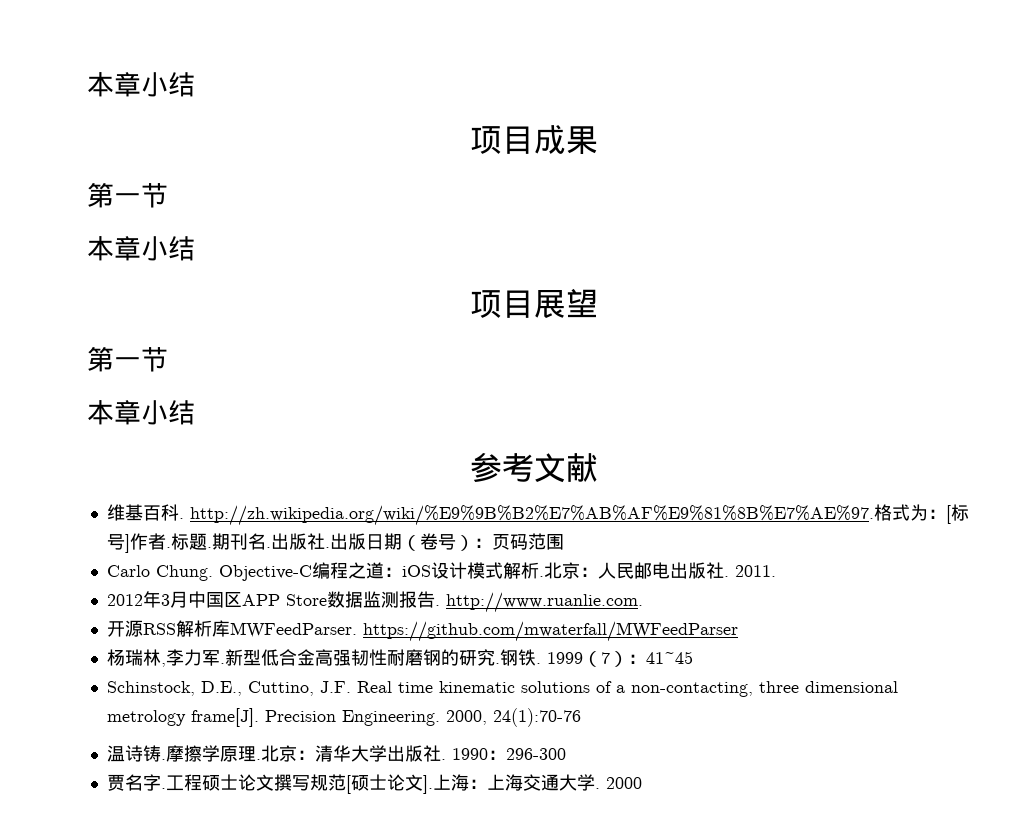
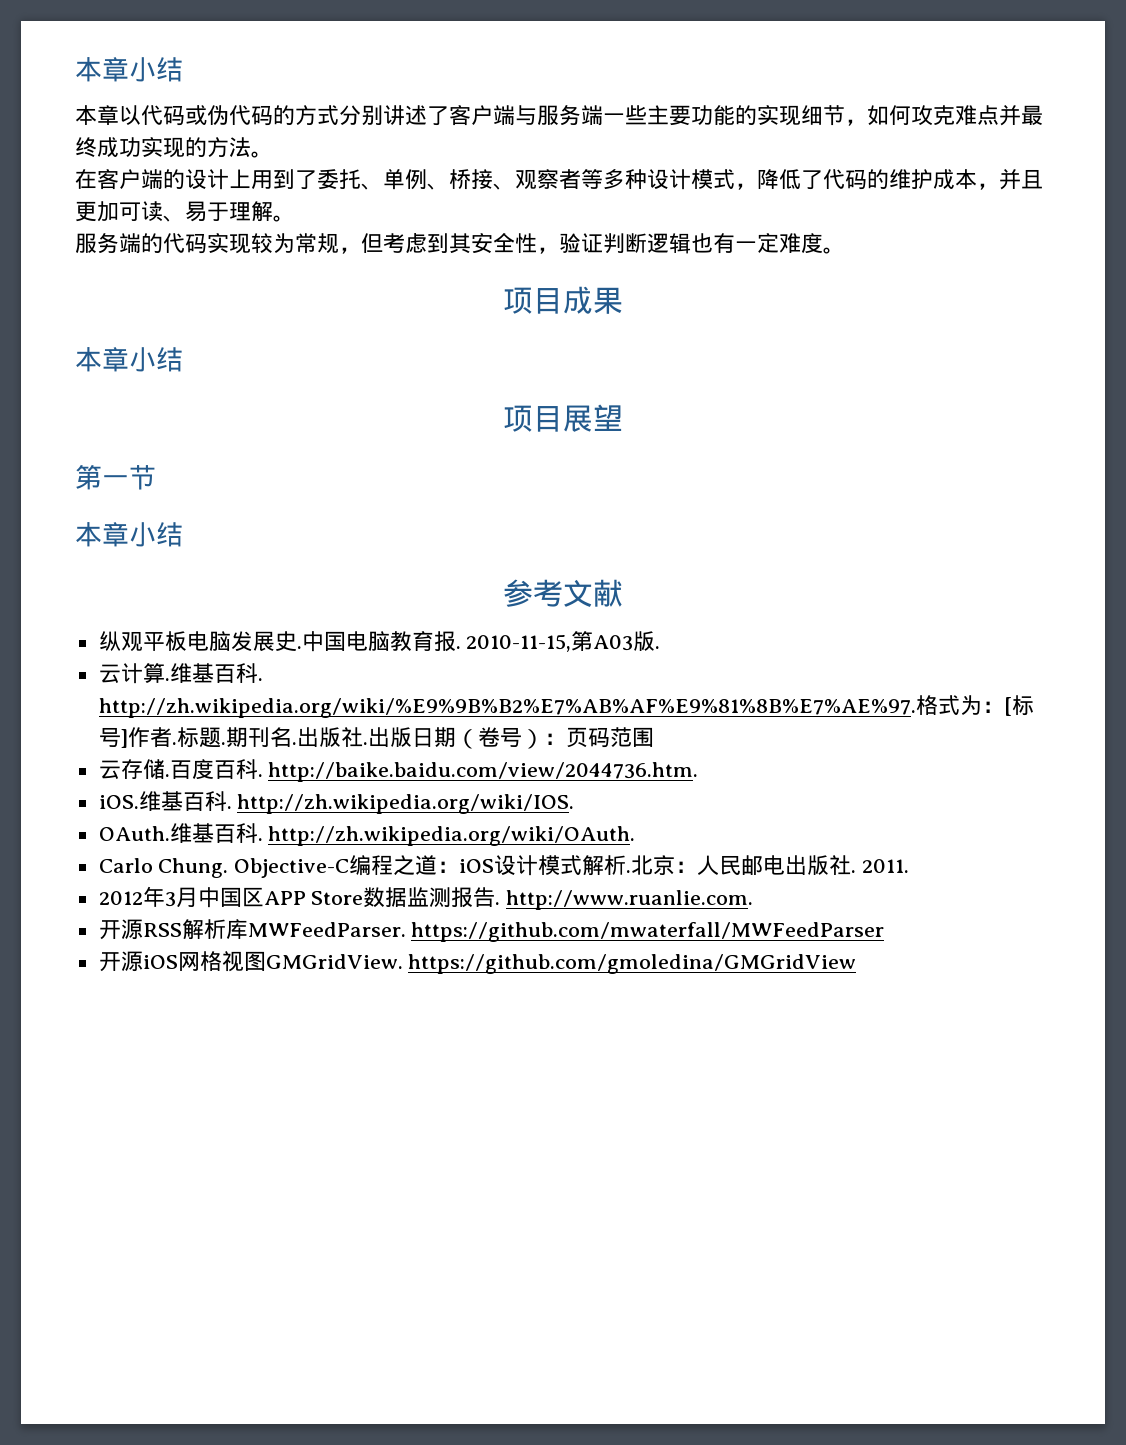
[87,72,195,97] 本章小结 -> [75,57,183,82] [75,105,1043,126] [75,137,273,158] [75,169,1043,190] [75,201,295,222] [75,233,845,254] 本章小结 // 本章以代码或伪代码的方式分别讲述了客户端与服务端一些主要功能的实现细节，如何攻克难点并最终成功实现的方法。 // 在客户端的设计上用到了委托、单例、桥接、观察者等多种设计模式，降低了代码的维护成本，并且更加可读、易于理解。 // 服务端的代码实现较为常规，但考虑到其安全性，验证判断逻辑也有一定难度。
[87,182,168,208] // 第一节 -> (623, 300) none
(598, 467) none -> [98,631,661,652] [98,663,170,684] 纵观平板电脑发展史.中国电脑教育报. 2010-11-15,第A03版. // 云计算.
(564, 542) none -> [98,759,699,782] [98,791,575,814] [98,823,636,846] // 云存储.百度百科. http://baike.baidu.com/view/2044736.htm. // iOS.维基百科. http://zh.wikipedia.org/wiki/IOS. // OAuth.维基百科. http://zh.wikipedia.org/wiki/OAuth.
[106,649,693,667] [106,681,898,697] [106,708,581,727] [106,745,566,762] [106,774,642,794] 杨瑞林,李力军.新型低合金高强韧性耐磨钢的研究.钢铁. 1999（7）：41~45 // Schinstock, D.E., Cuttino, J.F. Real time kinematic solutions of a non-contacting, three dimensional metrology frame[J]. Precision Engineering. 2000, 24(1):70-76 // 温诗铸.摩擦学原理.北京：清华大学出版社. 1990：296-300 // 贾名字.工程硕士论文撰写规范[硕士论文].上海：上海交通大学. 2000 -> [98,951,857,974] 开源iOS网格视图GMGridView. https://github.com/gmoledina/GMGridView

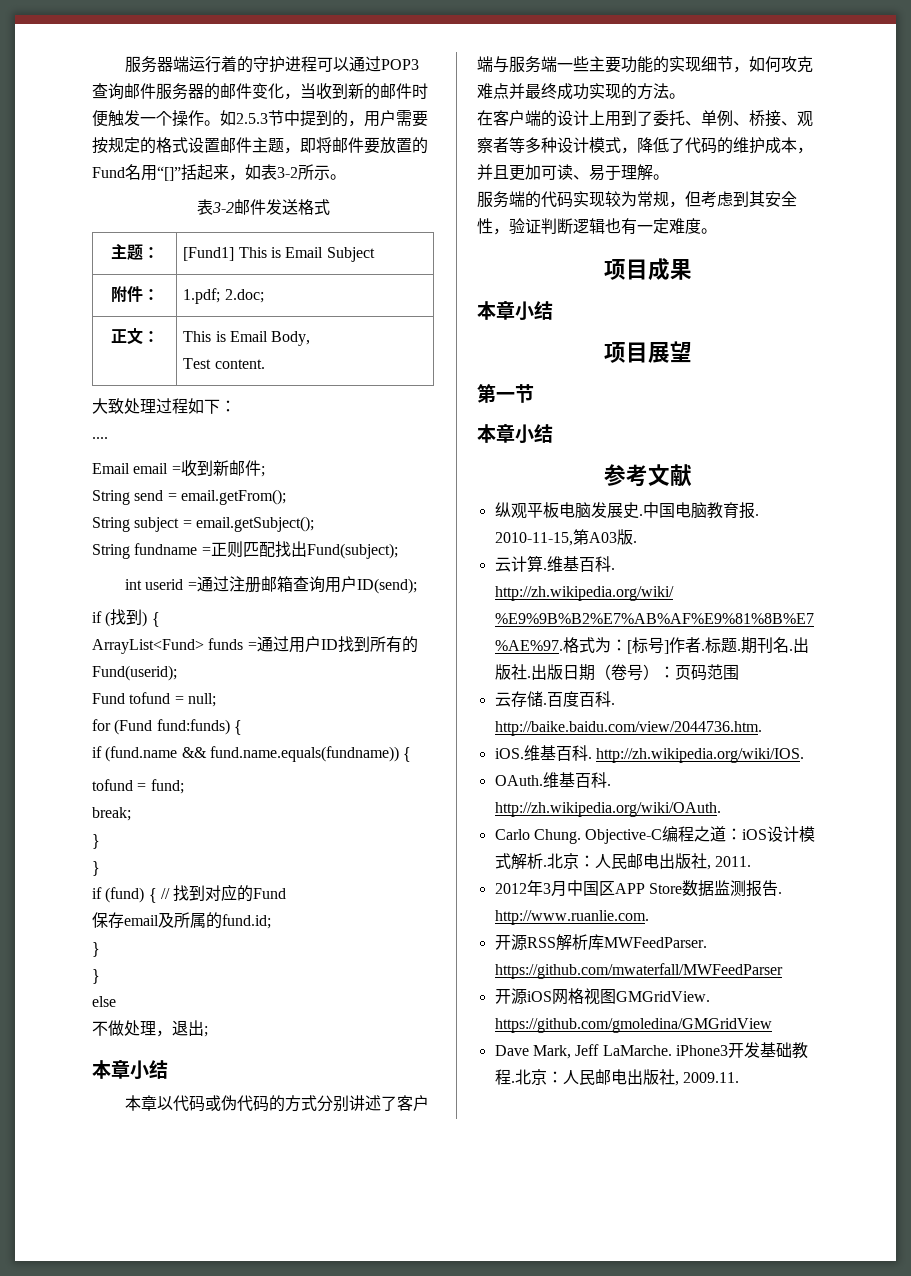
(75, 69) none -> [124,56,419,73] [92,83,428,100] [92,110,428,127] [92,137,428,154] [92,164,346,181] [196,199,330,215] [110,243,159,260] [183,247,375,262] [110,286,159,302] [183,288,264,304] [110,328,159,345] [183,331,311,346] [183,358,265,369] [92,398,236,414] [92,437,108,439] [92,460,265,477] [92,489,286,505] [92,516,314,532] [92,541,398,559] [124,576,417,594] [92,609,160,627] [92,636,418,654] [92,665,177,681] [92,692,216,707] [92,719,242,735] [92,746,412,762] [92,779,184,794] [92,807,131,821] [92,834,100,849] [92,861,100,876] [92,884,287,903] [92,912,271,929] [92,942,100,957] [92,969,100,984] [92,996,116,1007] [92,1020,208,1037] 服务器端运行着的守护进程可以通过POP3查询邮件服务器的邮件变化，当收到新的邮件时便触发一个操作。如2.5.3节中提到的，用户需要按规定的格式设置邮件主题，即将邮件要放置的Fund名用“[]”括起来，如表3-2所示。 // 表3-2邮件发送格式 // 主题： | [Fund1] This is Email Subject // 附件： | 1.pdf; 2.doc; // 正文： | This is Email Body, // Test content. // 大致处理过程如下： // .... // Email email =收到新邮件; // String send = email.getFrom(); // String subject = email.getSubject(); // String fundname =正则匹配找出Fund(subject); // int userid =通过注册邮箱查询用户ID(send); // if (找到) { // ArrayList<Fund> funds =通过用户ID找到所有的Fund(userid); // Fund tofund = null; // for (Fund fund:funds) { // if (fund.name && fund.name.equals(fundname)) { // tofund = fund; // break; // } // } // if (fund) { // 找到对应的Fund // 保存email及所属的fund.id; // } // } // else // 不做处理，退出; //
[851,870,857,873] . -> [706,865,711,870] ,
(857, 964) none -> [494,1042,808,1059] [494,1069,739,1086] // Dave Mark, Jeff LaMarche. iPhone3开发基础教程.北京：人民邮电出版社, 2009.11.

